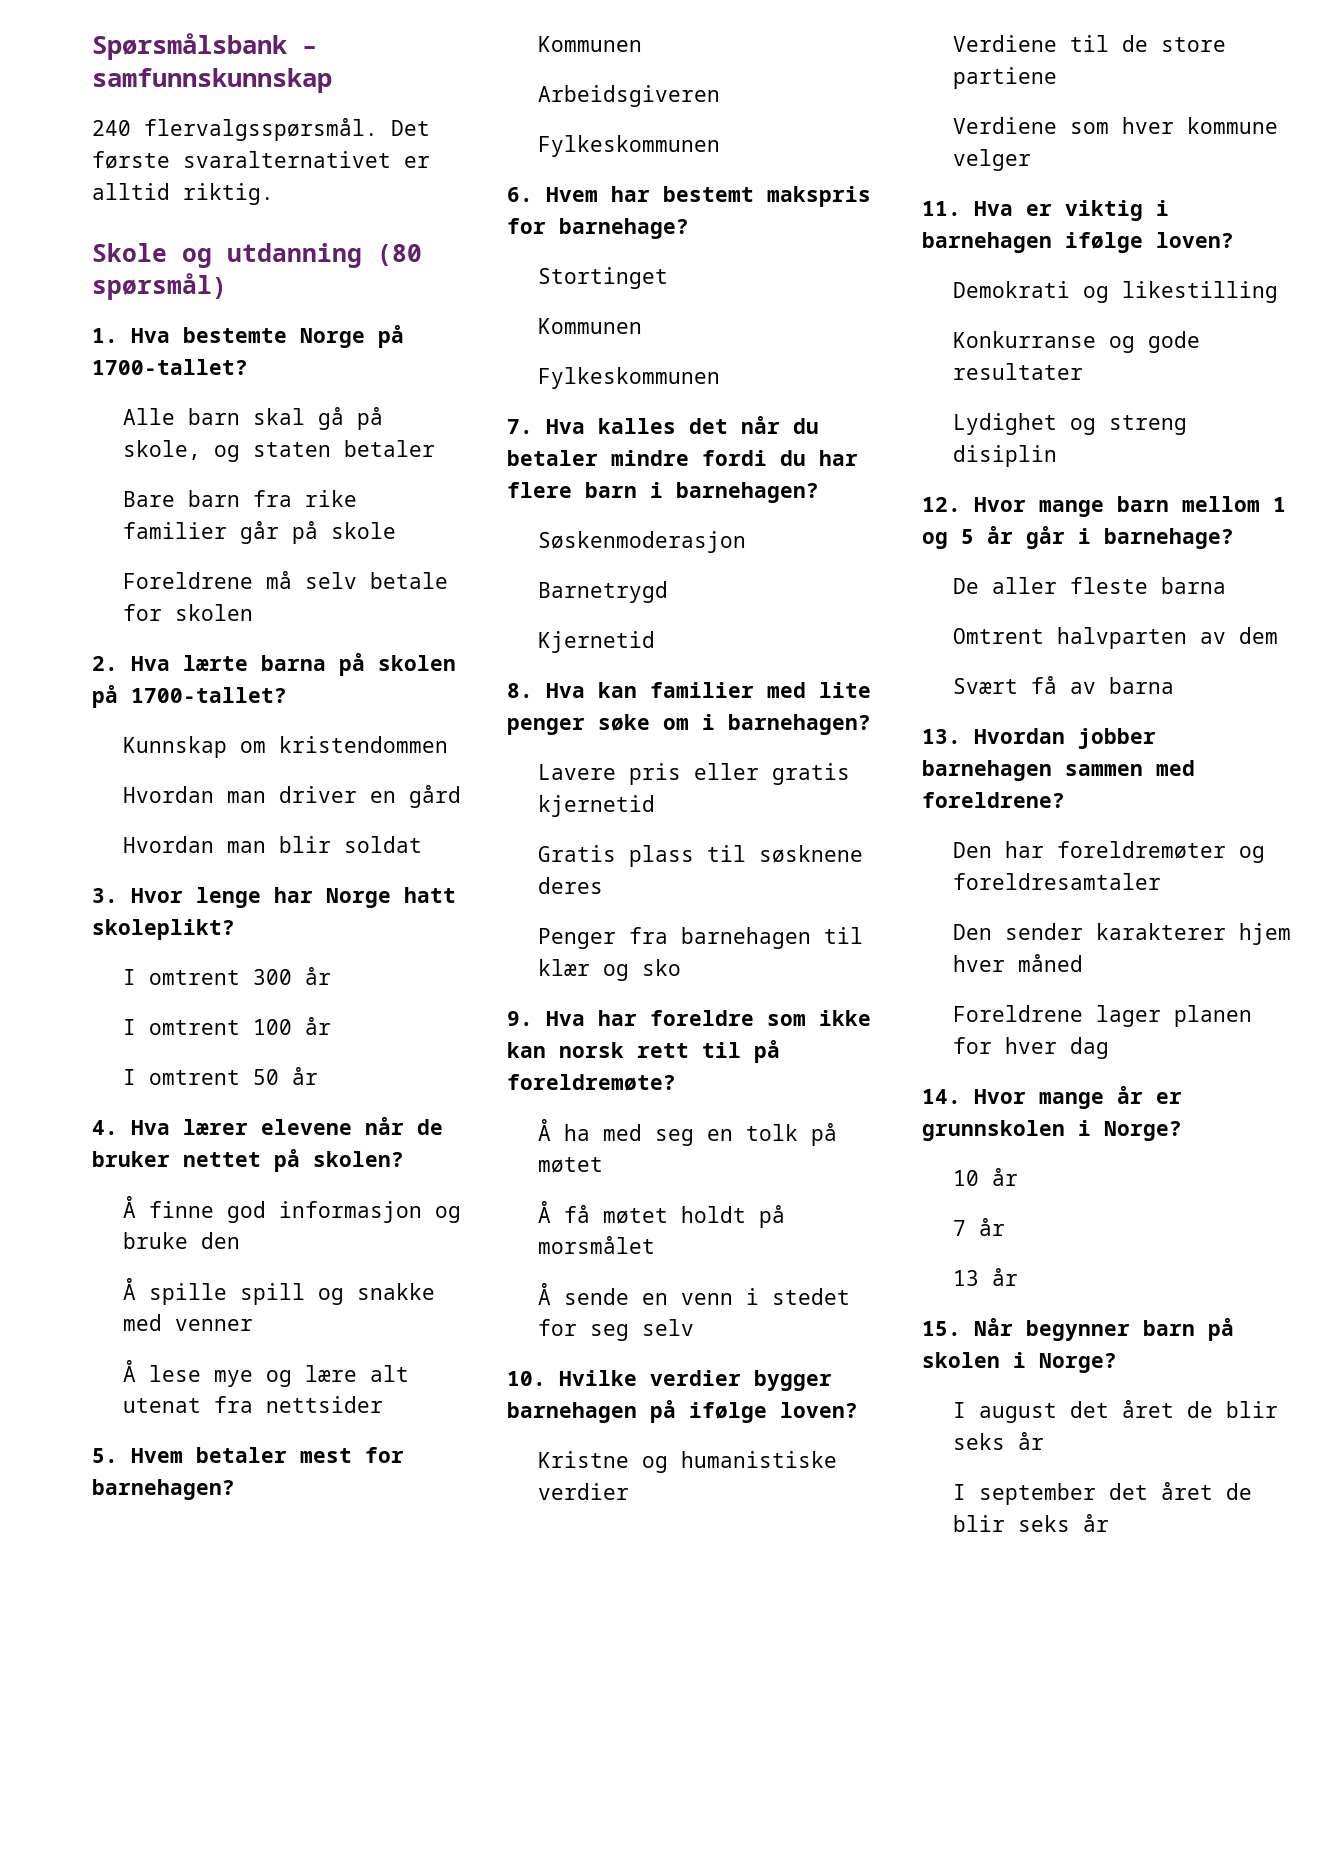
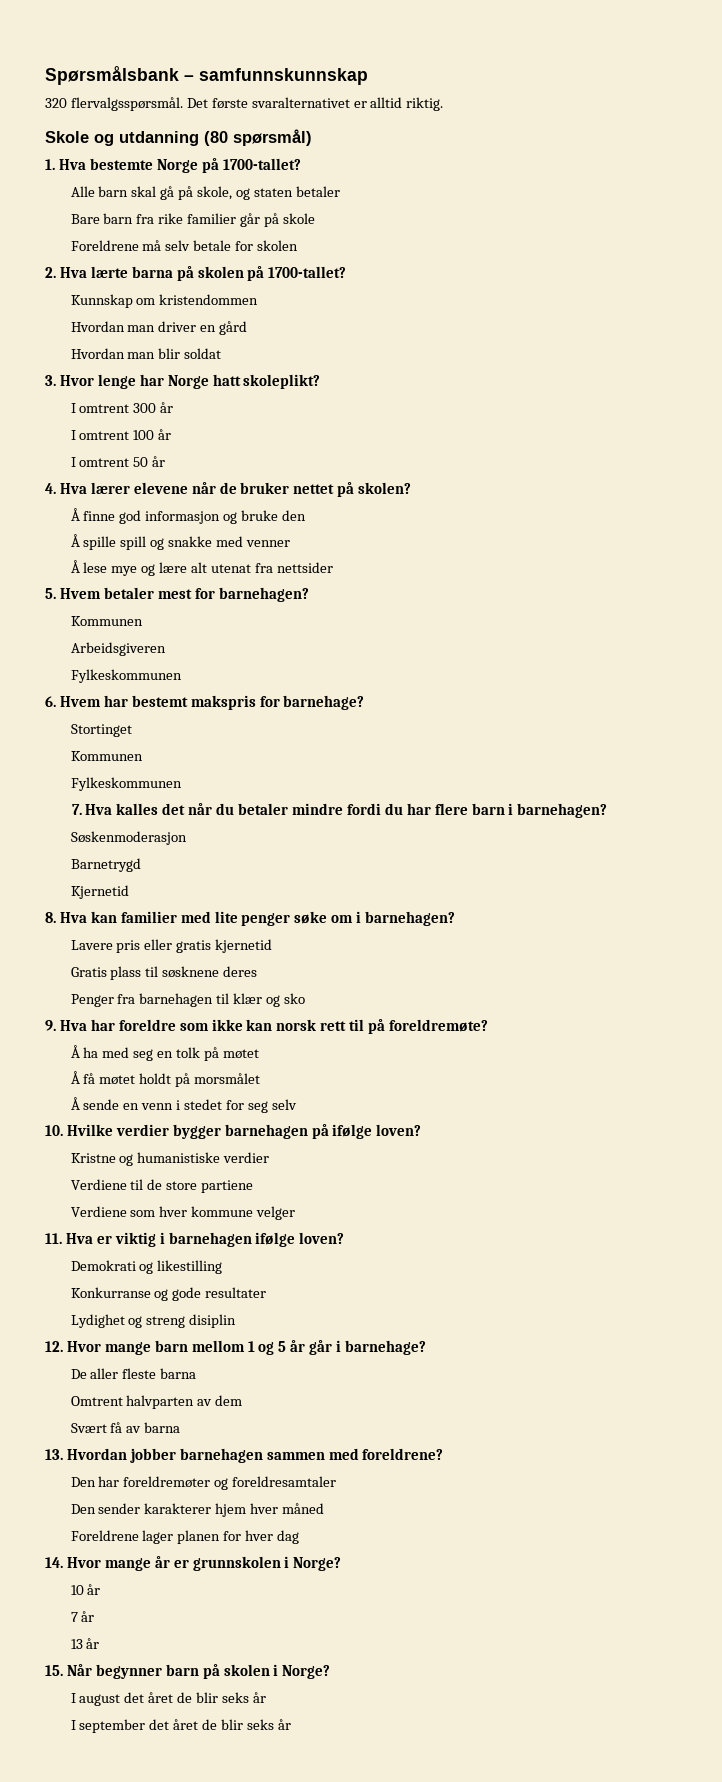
[92,120,131,136] 240 -> [45,98,67,108] 320

